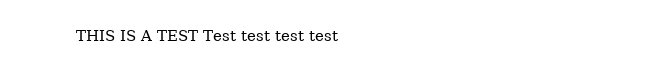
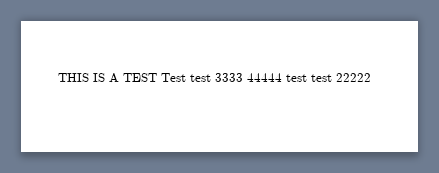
[274,31,338,41] test test -> [215,73,371,82] 3333 44444 test test 22222

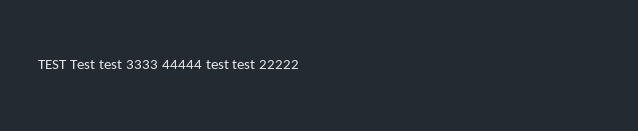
[58,73,119,83] THIS IS A -> (38, 64) none

